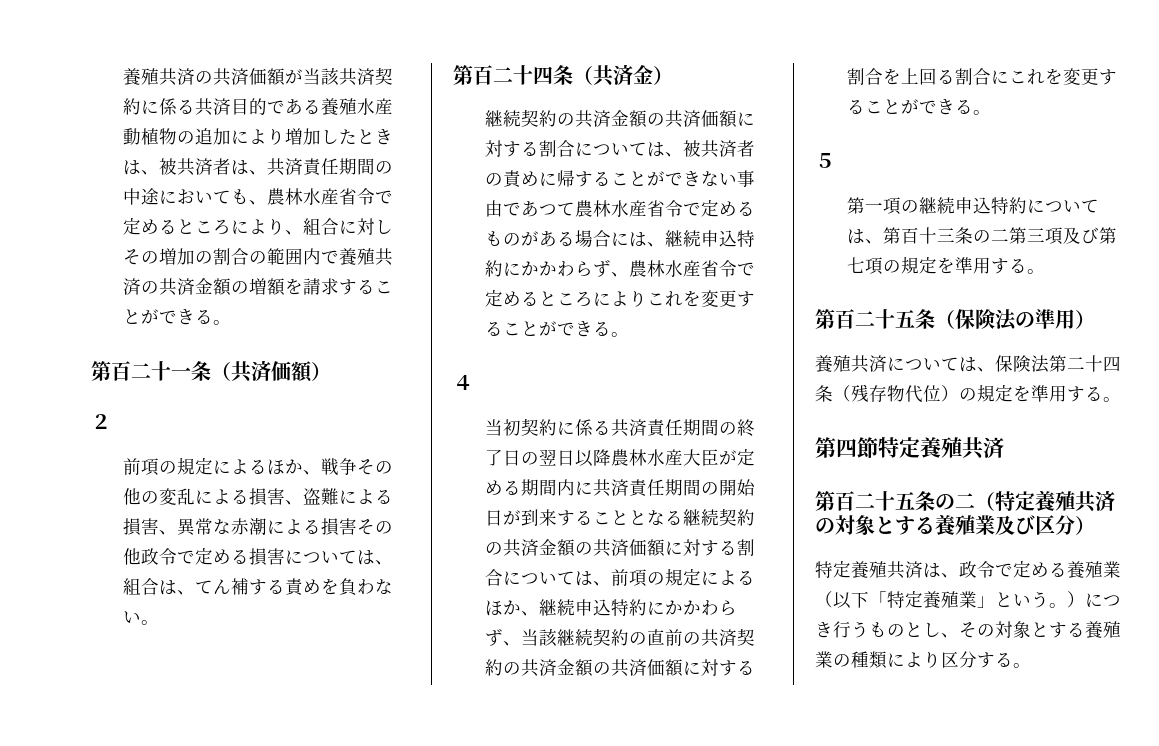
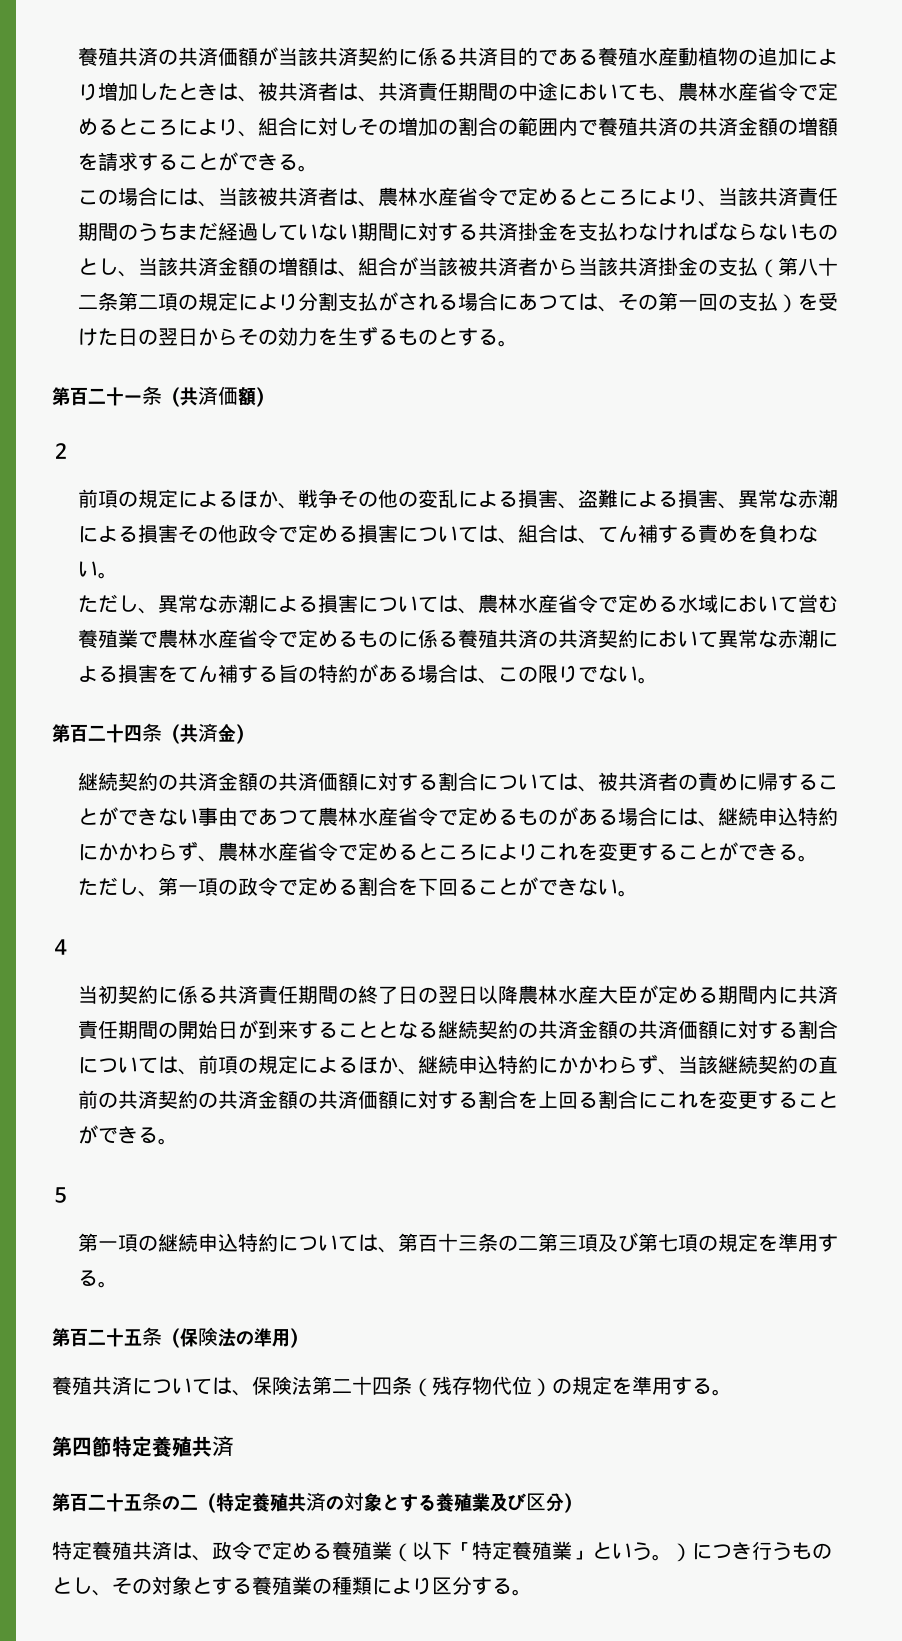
(232, 322) none -> [78,187,839,207] [78,221,839,242] [78,257,839,278] [78,292,839,313] [78,326,519,347] // この場合には、当該被共済者は、農林水産省令で定めるところにより、当該共済責任期間のうちまだ経過していない期間に対する共済掛金を支払わなければならないものとし、当該共済金額の増額は、組合が当該被共済者から当該共済掛金の支払（第八十二条第二項の規定により分割支払がされる場合にあつては、その第一回の支払）を受けた日の翌日からその効力を生ずるものとする。
(160, 622) none -> [78,594,839,614] [78,629,839,649] [78,664,659,684] // ただし、異常な赤潮による損害については、農林水産省令で定める水域において営む養殖業で農林水産省令で定めるものに係る養殖共済の共済契約において異常な赤潮による損害をてん補する旨の特約がある場合は、この限りでない。
(630, 334) none -> [78,877,639,897] // ただし、第一項の政令で定める割合を下回ることができない。

